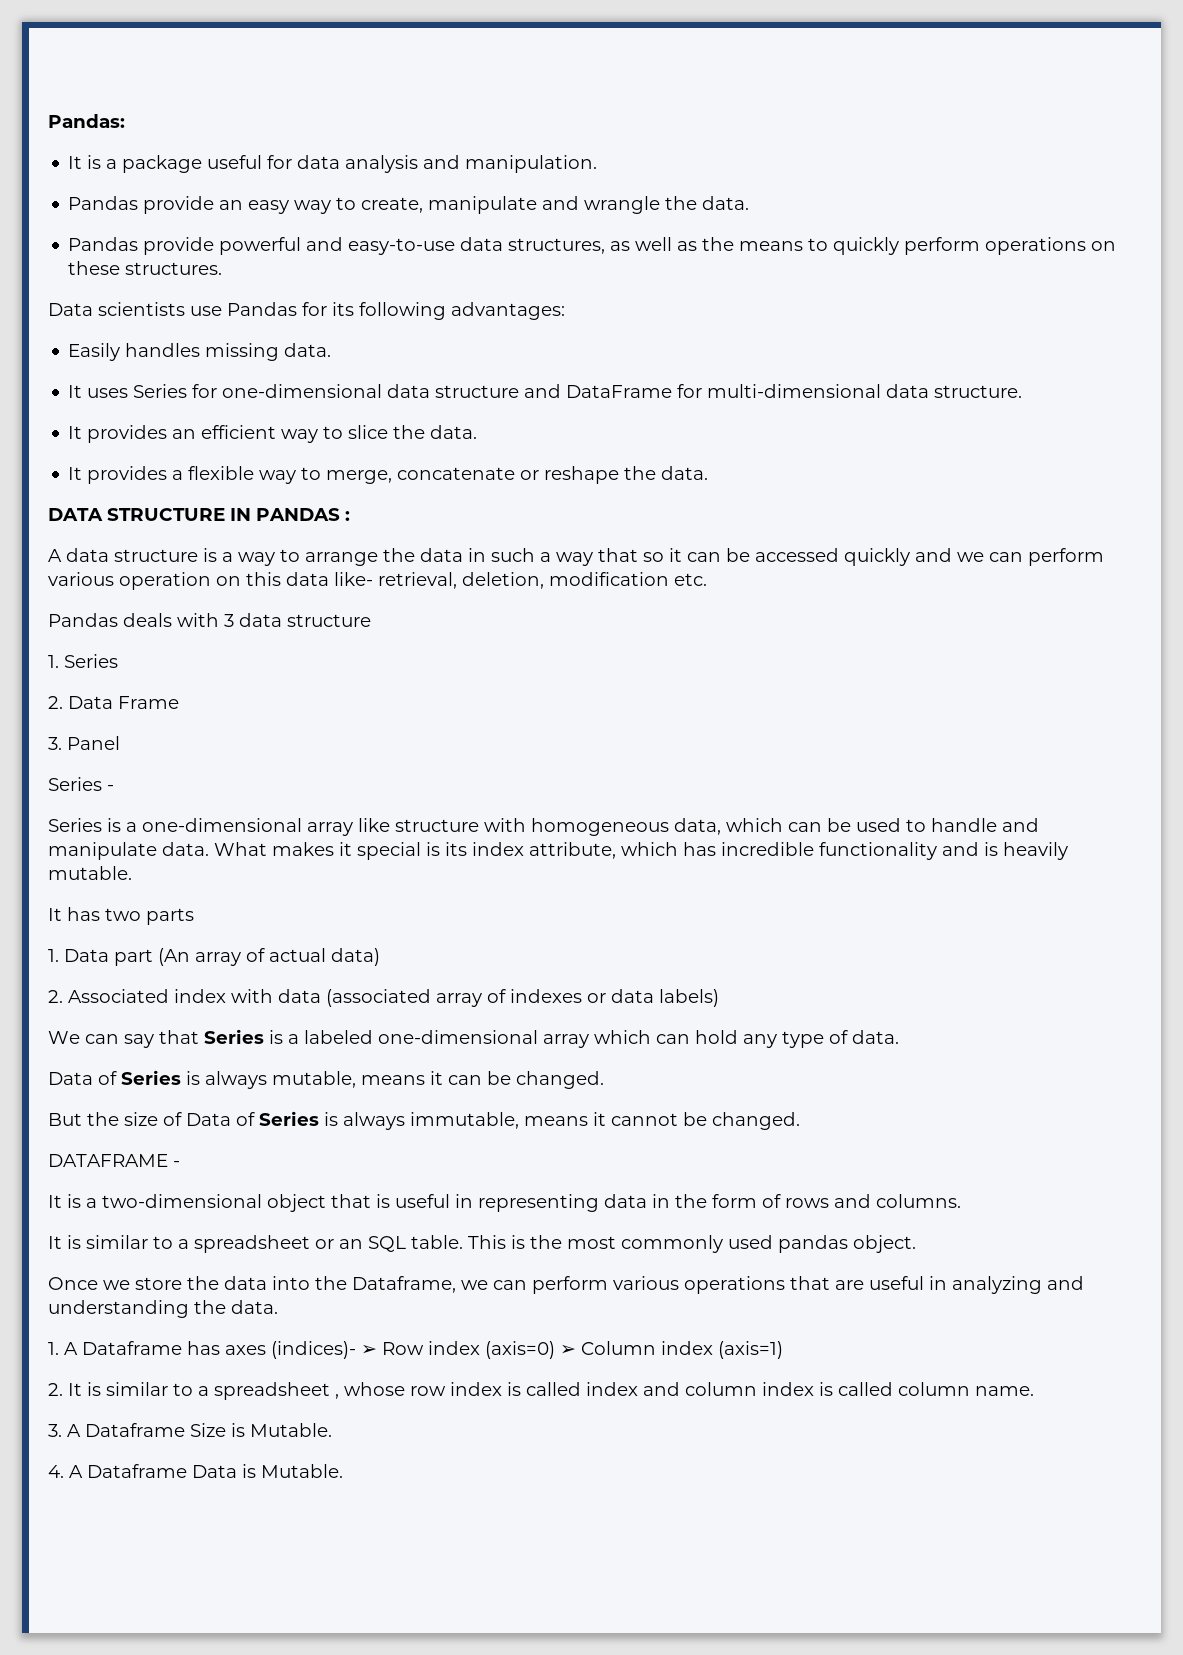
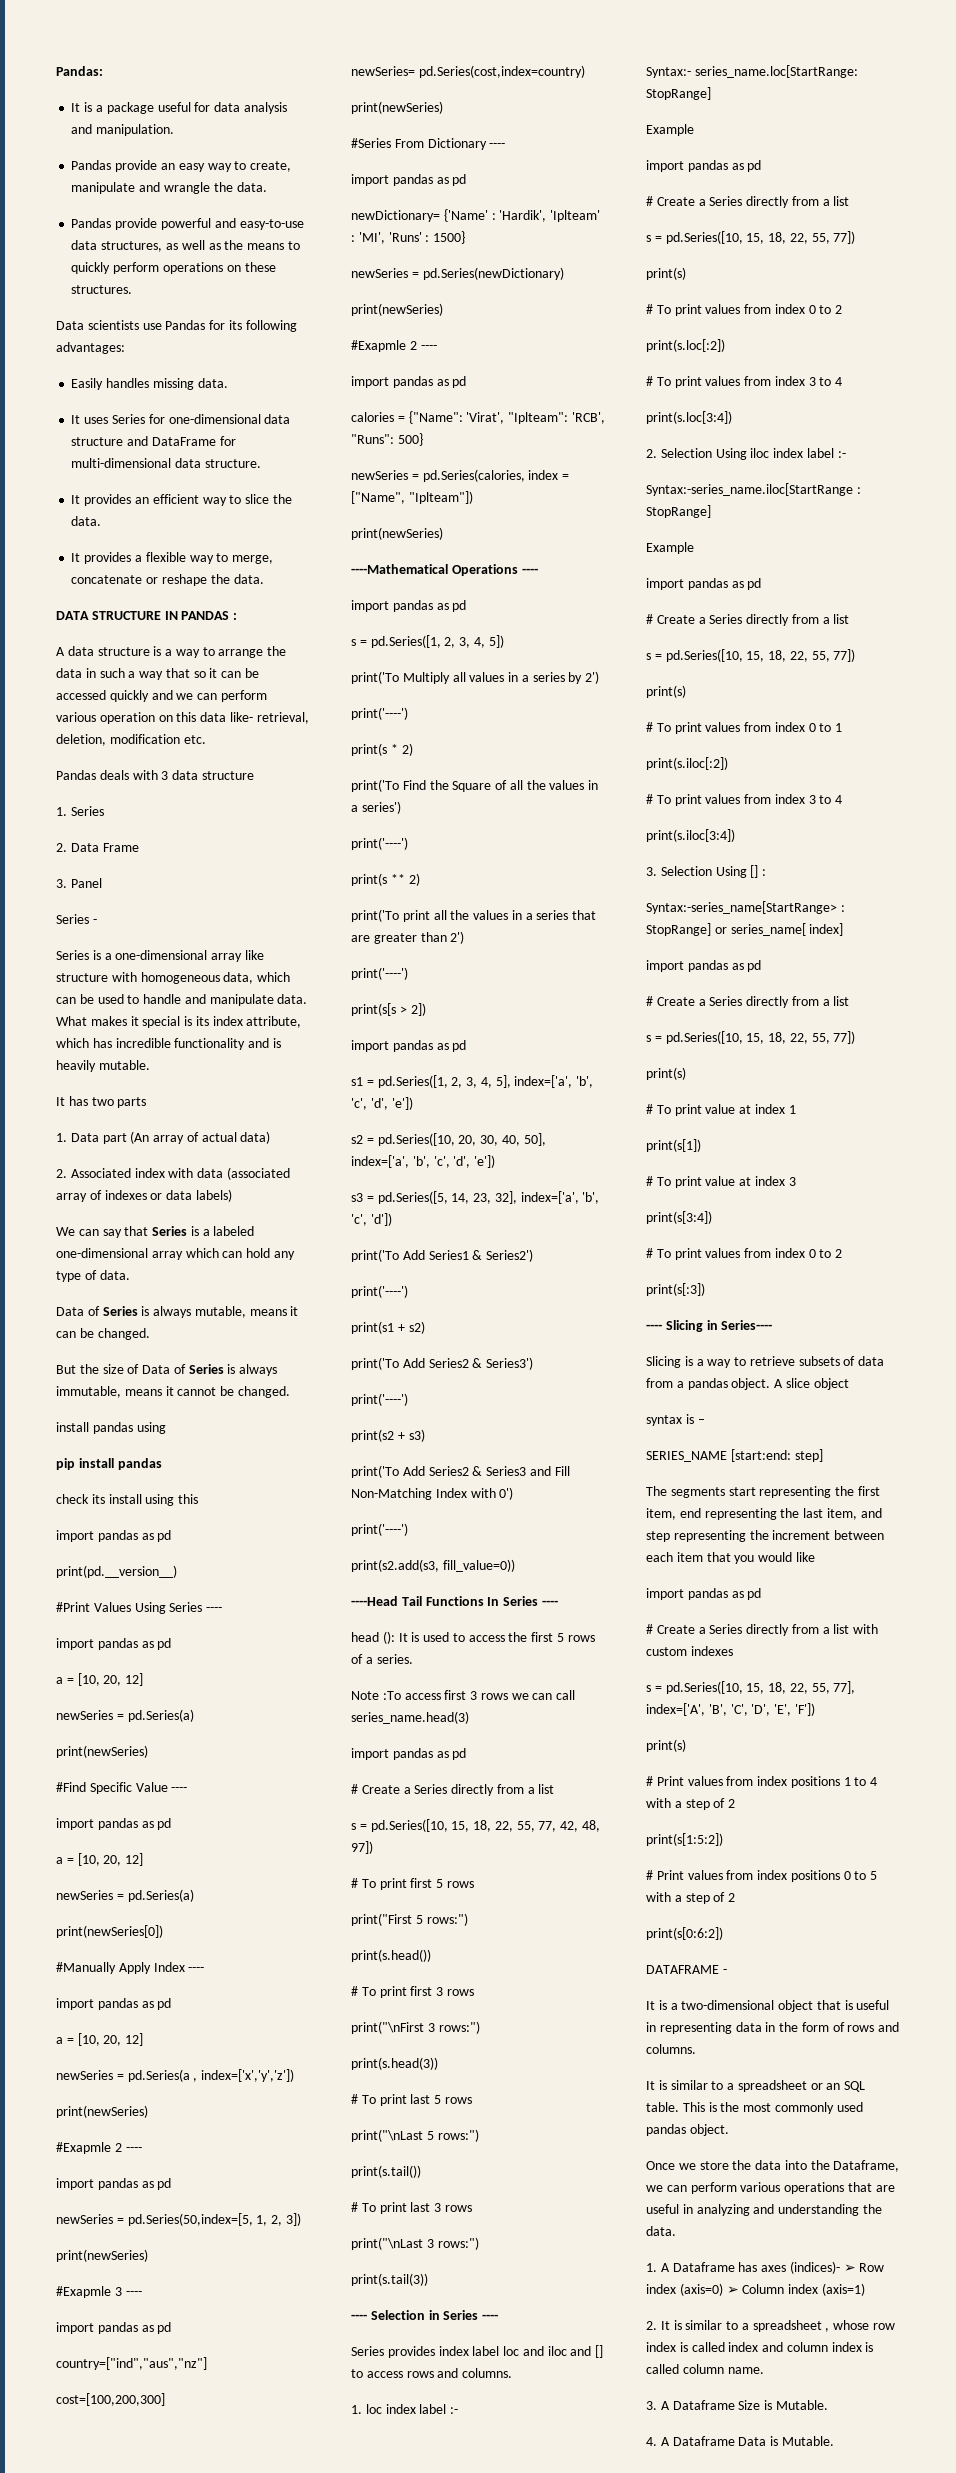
(800, 1121) none -> [56,1422,166,1434] [56,1458,162,1470] [56,1494,199,1506] [56,1530,172,1542] [56,1565,177,1578] [56,1602,223,1614] [56,1638,172,1650] [56,1673,144,1686] [56,1709,194,1722] [56,1745,148,1758] [56,1782,188,1794] [56,1818,172,1830] [56,1853,144,1866] [56,1889,194,1902] [56,1925,163,1938] [56,1962,205,1974] [56,1998,172,2010] [56,2033,144,2046] [56,2069,295,2082] [56,2105,148,2118] [56,2142,142,2154] [56,2178,172,2190] [56,2213,301,2226] [56,2249,148,2262] [56,2286,142,2298] [56,2322,172,2334] [56,2357,207,2370] [56,2393,165,2406] [351,65,585,78] [351,101,443,114] [351,138,506,150] [351,174,467,186] [351,209,601,222] [351,231,466,244] [351,267,564,280] [351,303,443,316] [351,340,437,352] [351,376,467,388] [351,411,605,424] [351,433,423,446] [351,469,570,482] [351,491,473,504] [351,527,443,540] [351,564,538,576] [351,600,467,612] [351,635,504,648] [351,671,600,684] [351,707,408,720] [351,743,413,756] [351,779,599,792] [351,801,401,814] [351,837,408,850] [351,873,420,886] [351,909,597,922] [351,931,465,944] [351,967,408,980] [351,1003,426,1016] [351,1040,467,1052] [351,1075,594,1088] [351,1097,413,1110] [351,1133,546,1146] [351,1155,496,1168] [351,1191,600,1204] [351,1213,392,1226] [351,1249,534,1262] [351,1285,408,1298] [351,1321,425,1334] [351,1357,534,1370] [351,1393,408,1406] [351,1429,425,1442] [351,1465,570,1478] [351,1487,514,1500] [351,1523,408,1536] [351,1559,515,1572] [351,1596,558,1606] [351,1631,595,1644] [351,1654,413,1664] [351,1690,576,1700] [351,1711,469,1724] [351,1748,467,1760] [351,1784,555,1796] [351,1819,601,1832] [351,1841,373,1854] [351,1878,474,1890] [351,1913,468,1926] [351,1949,431,1962] [351,1986,474,1998] [351,2021,480,2034] [351,2057,438,2070] [351,2094,472,2106] [351,2129,479,2142] [351,2165,421,2178] [351,2202,472,2214] [351,2237,479,2250] [351,2273,428,2286] [351,2310,499,2320] [351,2345,604,2358] [351,2368,513,2378] [351,2404,459,2414] [646,65,858,78] [646,87,711,100] [646,124,694,136] [646,160,762,172] [646,196,850,208] [646,231,856,244] [646,267,686,280] [646,304,843,316] [646,339,725,352] [646,376,843,388] [646,411,732,424] [646,448,846,460] [646,483,861,496] [646,505,711,518] [646,542,694,554] [646,578,762,590] [646,614,850,626] [646,649,856,662] [646,685,686,698] [646,722,843,734] [646,757,728,770] [646,794,843,806] [646,829,735,842] [646,865,767,878] [646,901,845,914] [646,923,844,936] [646,960,762,972] [646,996,850,1008] [646,1031,856,1044] [646,1067,686,1080] [646,1104,796,1116] [646,1139,701,1152] [646,1176,796,1188] [646,1211,712,1224] [646,1248,843,1260] [646,1283,705,1296] [646,1320,773,1332] [646,1356,885,1368] [646,1378,849,1390] [646,1414,705,1426] [646,1449,823,1462] [646,1486,880,1498] [646,1508,882,1520] [646,1530,885,1542] [646,1552,815,1564] [646,1588,762,1600] [646,1624,879,1636] [646,1646,733,1656] [646,1681,856,1694] [646,1703,815,1716] [646,1739,686,1752] [646,1776,878,1788] [646,1798,736,1810] [646,1833,723,1846] [646,1870,878,1882] [646,1892,736,1904] [646,1927,723,1940] // install pandas using // pip install pandas // check its install using this // import pandas as pd // print(pd.__version__) // #Print Values Using Series ---- // import pandas as pd // a = [10, 20, 12] // newSeries = pd.Series(a) // print(newSeries) // #Find Specific Value ---- // import pandas as pd // a = [10, 20, 12] // newSeries = pd.Series(a) // print(newSeries[0]) // #Manually Apply Index ---- // import pandas as pd // a = [10, 20, 12] // newSeries = pd.Series(a , index=['x','y','z']) // print(newSeries) // #Exapmle 2 ---- // import pandas as pd // newSeries = pd.Series(50,index=[5, 1, 2, 3]) // print(newSeries) // #Exapmle 3 ---- // import pandas as pd // country=["ind","aus","nz"] // cost=[100,200,300] // newSeries= pd.Series(cost,index=country) // print(newSeries) // #Series From Dictionary ---- // import pandas as pd // newDictionary= {'Name' : 'Hardik', 'Iplteam' : 'MI', 'Runs' : 1500} // newSeries = pd.Series(newDictionary) // print(newSeries) // #Exapmle 2 ---- // import pandas as pd // calories = {"Name": 'Virat', "Iplteam": 'RCB', "Runs": 500} // newSeries = pd.Series(calories, index = ["Name", "Iplteam"]) // print(newSeries) // ----Mathematical Operations ---- // import pandas as pd // s = pd.Series([1, 2, 3, 4, 5]) // print('To Multiply all values in a series by 2') // print('----') // print(s * 2) // print('To Find the Square of all the values in a series') // print('----') // print(s ** 2) // print('To print all the values in a series that are greater than 2') // print('----') // print(s[s > 2]) // import pandas as pd // s1 = pd.Series([1, 2, 3, 4, 5], index=['a', 'b', 'c', 'd', 'e']) // s2 = pd.Series([10, 20, 30, 40, 50], index=['a', 'b', 'c', 'd', 'e']) // s3 = pd.Series([5, 14, 23, 32], index=['a', 'b', 'c', 'd']) // print('To Add Series1 & Series2') // print('----') // print(s1 + s2) // print('To Add Series2 & Series3') // print('----') // print(s2 + s3) // print('To Add Series2 & Series3 and Fill Non-Matching Index with 0') // print('----') // print(s2.add(s3, fill_value=0)) // ----Head Tail Functions In Series ---- // head (): It is used to access the first 5 rows of a series. // Note :To access first 3 rows we can call series_name.head(3) // import pandas as pd // # Create a Series directly from a list // s = pd.Series([10, 15, 18, 22, 55, 77, 42, 48, 97]) // # To print first 5 rows // print("First 5 rows:") // print(s.head()) // # To print first 3 rows // print("\nFirst 3 rows:") // print(s.head(3)) // # To print last 5 rows // print("\nLast 5 rows:") // print(s.tail()) // # To print last 3 rows // print("\nLast 3 rows:") // print(s.tail(3)) // ---- Selection in Series ---- // Series provides index label loc and iloc and [] to access rows and columns. // 1. loc index label :- // Syntax:- series_name.loc[StartRange: StopRange] // Example // import pandas as pd // # Create a Series directly from a list // s = pd.Series([10, 15, 18, 22, 55, 77]) // print(s) // # To print values from index 0 to 2 // print(s.loc[:2]) // # To print values from index 3 to 4 // print(s.loc[3:4]) // 2. Selection Using iloc index label :- // Syntax:-series_name.iloc[StartRange : StopRange] // Example // import pandas as pd // # Create a Series directly from a list // s = pd.Series([10, 15, 18, 22, 55, 77]) // print(s) // # To print values from index 0 to 1 // print(s.iloc[:2]) // # To print values from index 3 to 4 // print(s.iloc[3:4]) // 3. Selection Using [] : // Syntax:-series_name[StartRange> : StopRange] or series_name[ index] // import pandas as pd // # Create a Series directly from a list // s = pd.Series([10, 15, 18, 22, 55, 77]) // print(s) // # To print value at index 1 // print(s[1]) // # To print value at index 3 // print(s[3:4]) // # To print values from index 0 to 2 // print(s[:3]) // ---- Slicing in Series---- // Slicing is a way to retrieve subsets of data from a pandas object. A slice object // syntax is – // SERIES_NAME [start:end: step] // The segments start representing the first item, end representing the last item, and step representing the increment between each item that you would like // import pandas as pd // # Create a Series directly from a list with custom indexes // s = pd.Series([10, 15, 18, 22, 55, 77], index=['A', 'B', 'C', 'D', 'E', 'F']) // print(s) // # Print values from index positions 1 to 4 with a step of 2 // print(s[1:5:2]) // # Print values from index positions 0 to 5 with a step of 2 // print(s[0:6:2])

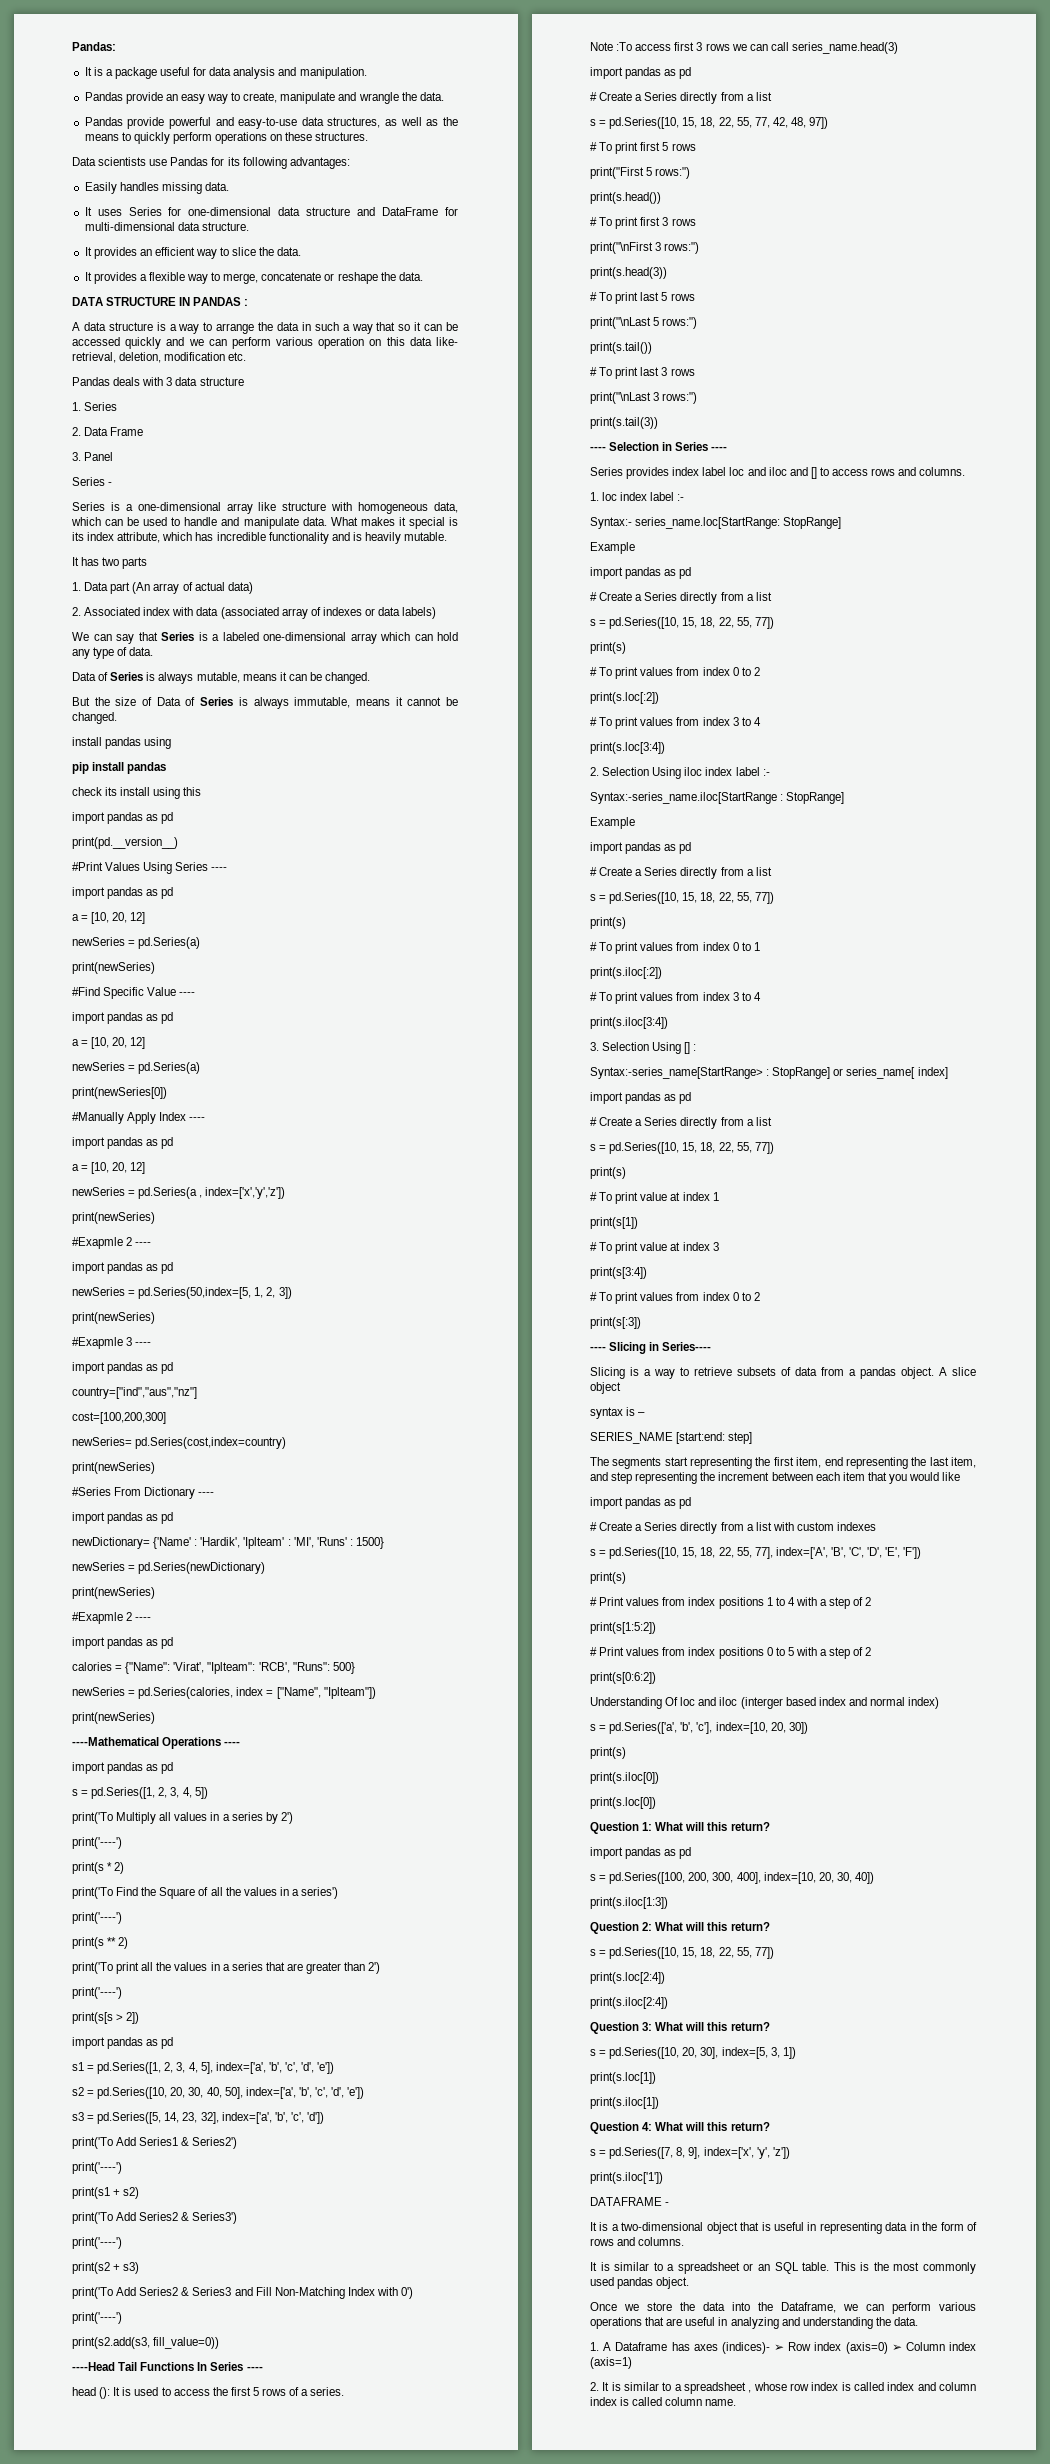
(723, 1933) none -> [590,1697,940,1709] [590,1722,808,1734] [590,1747,626,1759] [590,1772,659,1784] [590,1797,656,1809] [590,1822,770,1834] [590,1847,692,1859] [590,1872,874,1884] [590,1897,668,1909] [590,1922,770,1934] [590,1947,774,1959] [590,1972,665,1984] [590,1997,668,2009] [590,2022,770,2034] [590,2047,796,2059] [590,2072,656,2084] [590,2097,659,2109] [590,2122,770,2134] [590,2147,790,2159] [590,2172,663,2184] // Understanding Of loc and iloc (interger based index and normal index) // s = pd.Series(['a', 'b', 'c'], index=[10, 20, 30]) // print(s) // print(s.iloc[0]) // print(s.loc[0]) // Question 1: What will this return? // import pandas as pd // s = pd.Series([100, 200, 300, 400], index=[10, 20, 30, 40]) // print(s.iloc[1:3]) // Question 2: What will this return? // s = pd.Series([10, 15, 18, 22, 55, 77]) // print(s.loc[2:4]) // print(s.iloc[2:4]) // Question 3: What will this return? // s = pd.Series([10, 20, 30], index=[5, 3, 1]) // print(s.loc[1]) // print(s.iloc[1]) // Question 4: What will this return? // s = pd.Series([7, 8, 9], index=['x', 'y', 'z']) // print(s.iloc['1'])
[646,2400,828,2410] [646,2436,834,2446] // 3. A Dataframe Size is Mutable. // 4. A Dataframe Data is Mutable. -> (737, 2402) none

